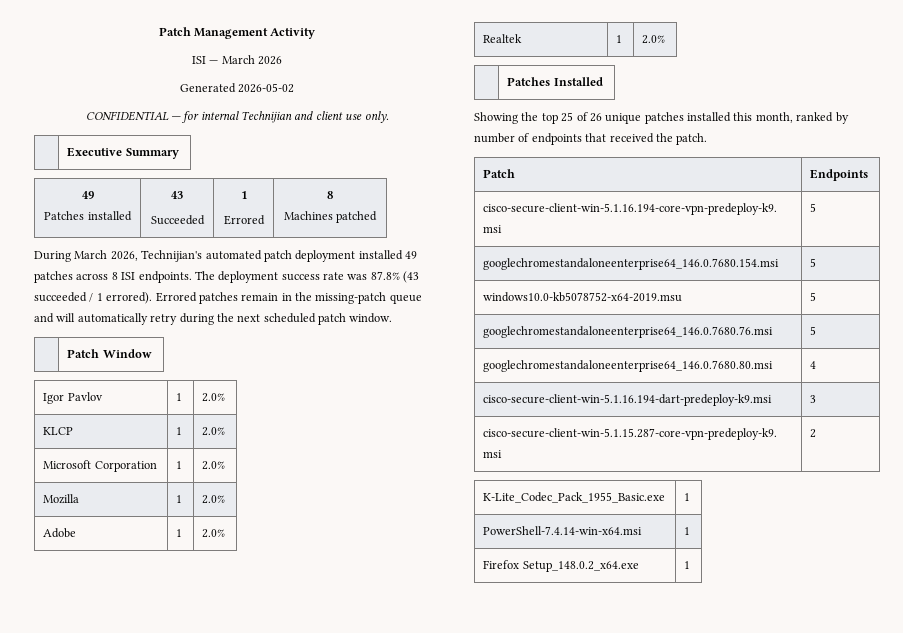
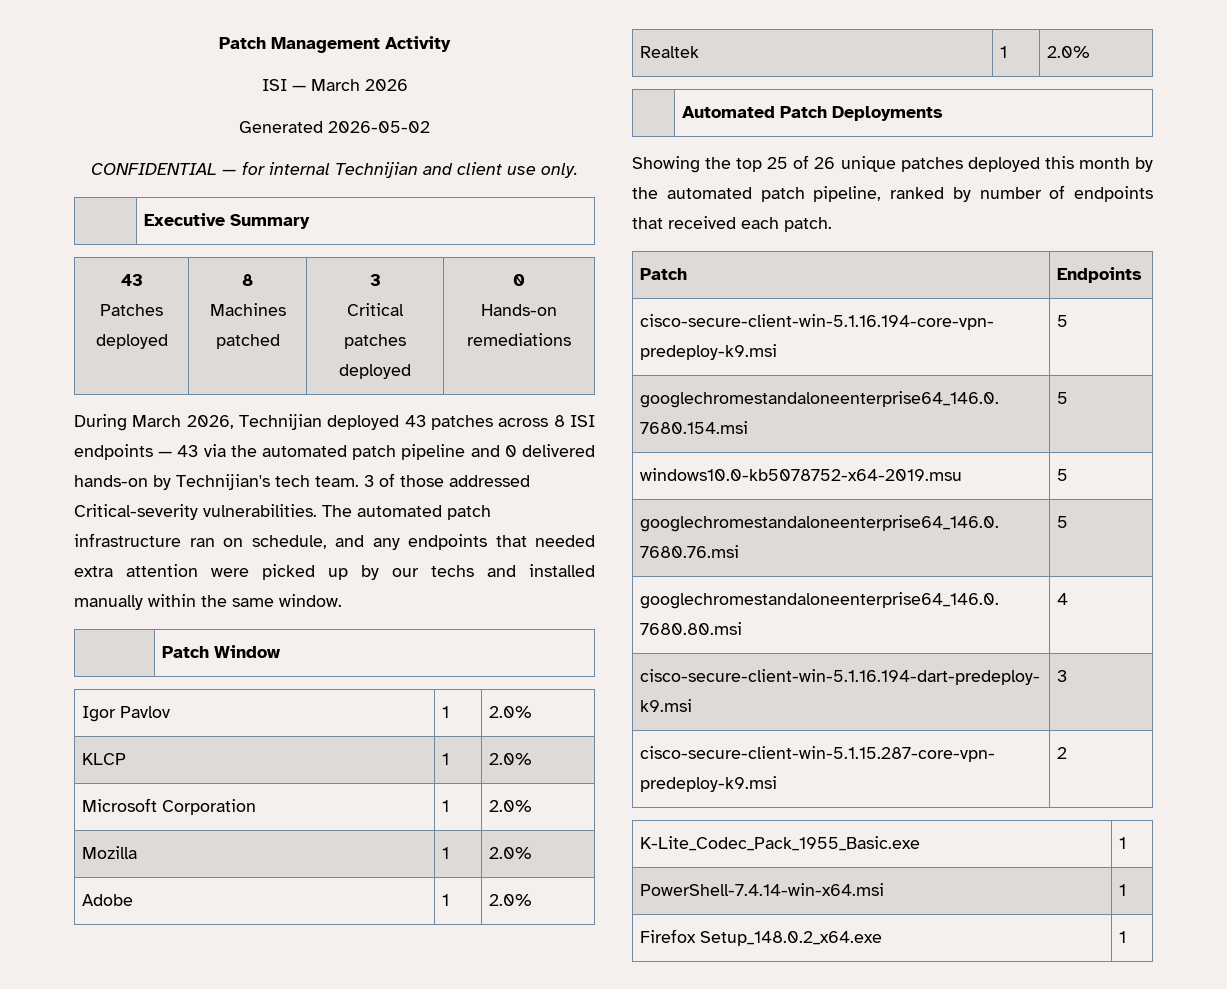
[81,191,94,199] [44,211,132,221] [171,191,183,199] [150,215,205,225] [240,191,247,199] [223,215,265,225] [327,191,333,199] [283,211,378,223] [34,250,417,262] [34,271,420,283] [34,292,422,304] [34,313,346,325] 49 // Patches installed | 43 // Succeeded | 1 // Errored | 8 // Machines patched // During March 2026, Technijian's automated patch deployment installed 49 patches across 8 ISI endpoints. The deployment success rate was 87.8% (43 succeeded / 1 errored). Errored patches remain in the missing-patch queue and will automatically retry during the next scheduled patch -> [120,274,143,286] [100,304,163,316] [95,334,168,349] [241,274,253,286] [209,303,286,316] [215,334,280,349] [369,274,381,286] [347,303,404,316] [344,334,406,349] [339,364,411,379] [513,274,525,286] [481,304,557,316] [467,333,571,346] [74,414,595,431] [74,444,595,460] [74,473,530,490] [74,504,491,520] [74,533,595,550] [74,564,595,580] [74,594,274,610] 43 // Patches deployed | 8 // Machines patched | 3 // Critical patches deployed | 0 // Hands-on remediations // During March 2026, Technijian deployed 43 patches across 8 ISI endpoints — 43 via the automated patch pipeline and 0 delivered hands-on by Technijian's tech team. 3 of those addressed Critical-severity vulnerabilities. The automated patch infrastructure ran on schedule, and any endpoints that needed extra attention were picked up by our techs and installed manually within the same
[507,77,603,86] Patches Installed -> [682,106,944,121] Automated Patch Deployments
[687,112,793,123] installed this month, -> [967,156,1153,172] [632,186,882,202] deployed this month by the automated patch pipeline,
[655,133,673,142] the -> [741,217,779,229] each

